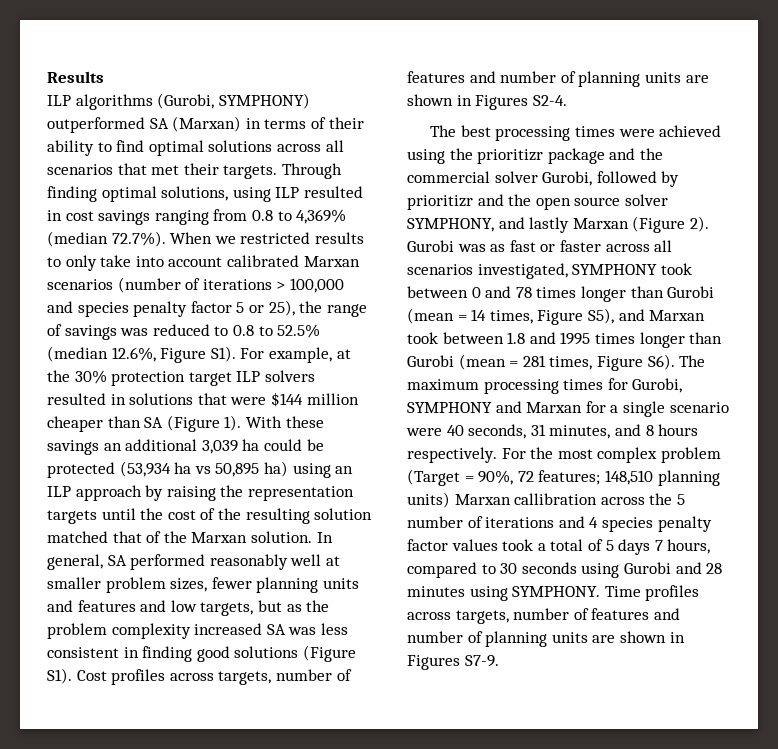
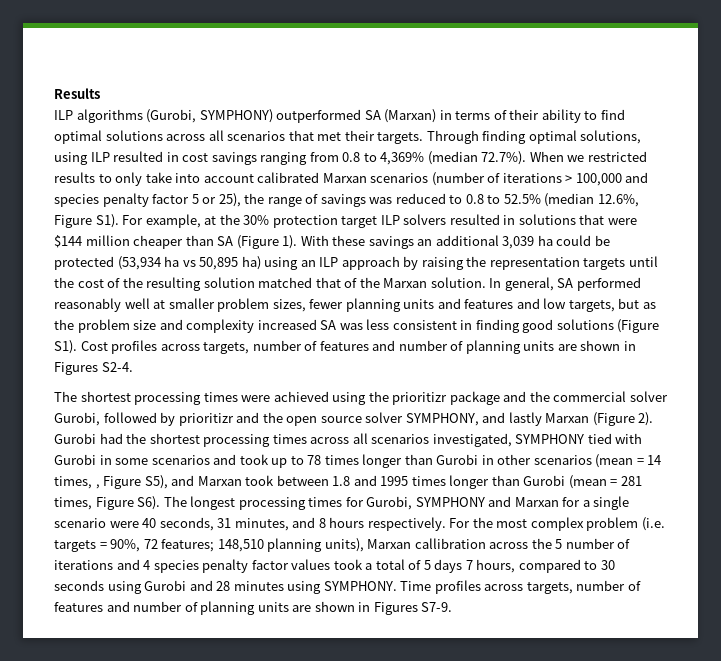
(107, 631) none -> [133,319,183,330] size and
[460,125,491,137] best -> [80,391,131,402] shortest
[457,240,601,252] was as fast or faster -> [99,433,307,447] had the shortest processing times
[660,263,692,275] [407,286,512,298] took between 0 and -> [587,433,643,444] [54,454,304,468] tied with Gurobi in some scenarios and took up to
(715, 292) none -> [481,454,592,465] in other scenarios
(533, 317) none -> [95,484,100,489] ,
[407,379,479,390] maximum -> [190,496,236,510] longest
[407,469,460,486] (Target -> [641,517,665,531] [54,540,96,552] (i.e. targets
[407,492,450,508] units) -> [324,538,364,552] units),

